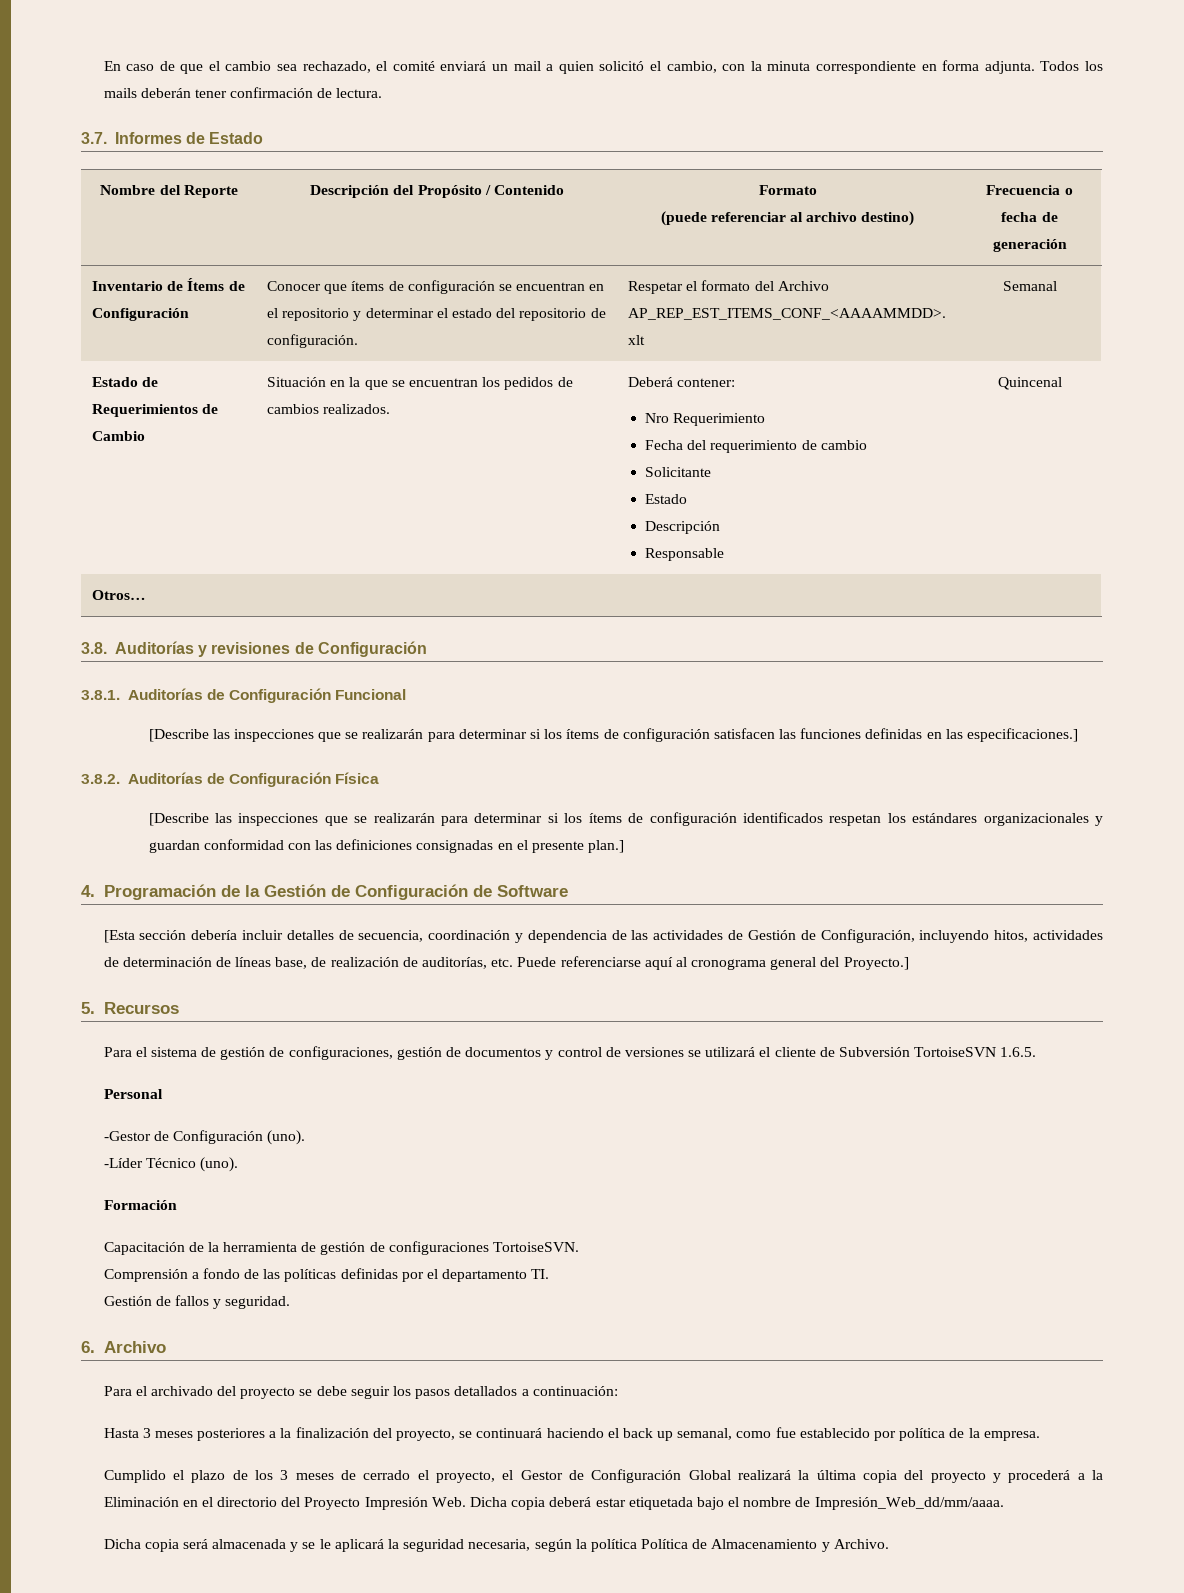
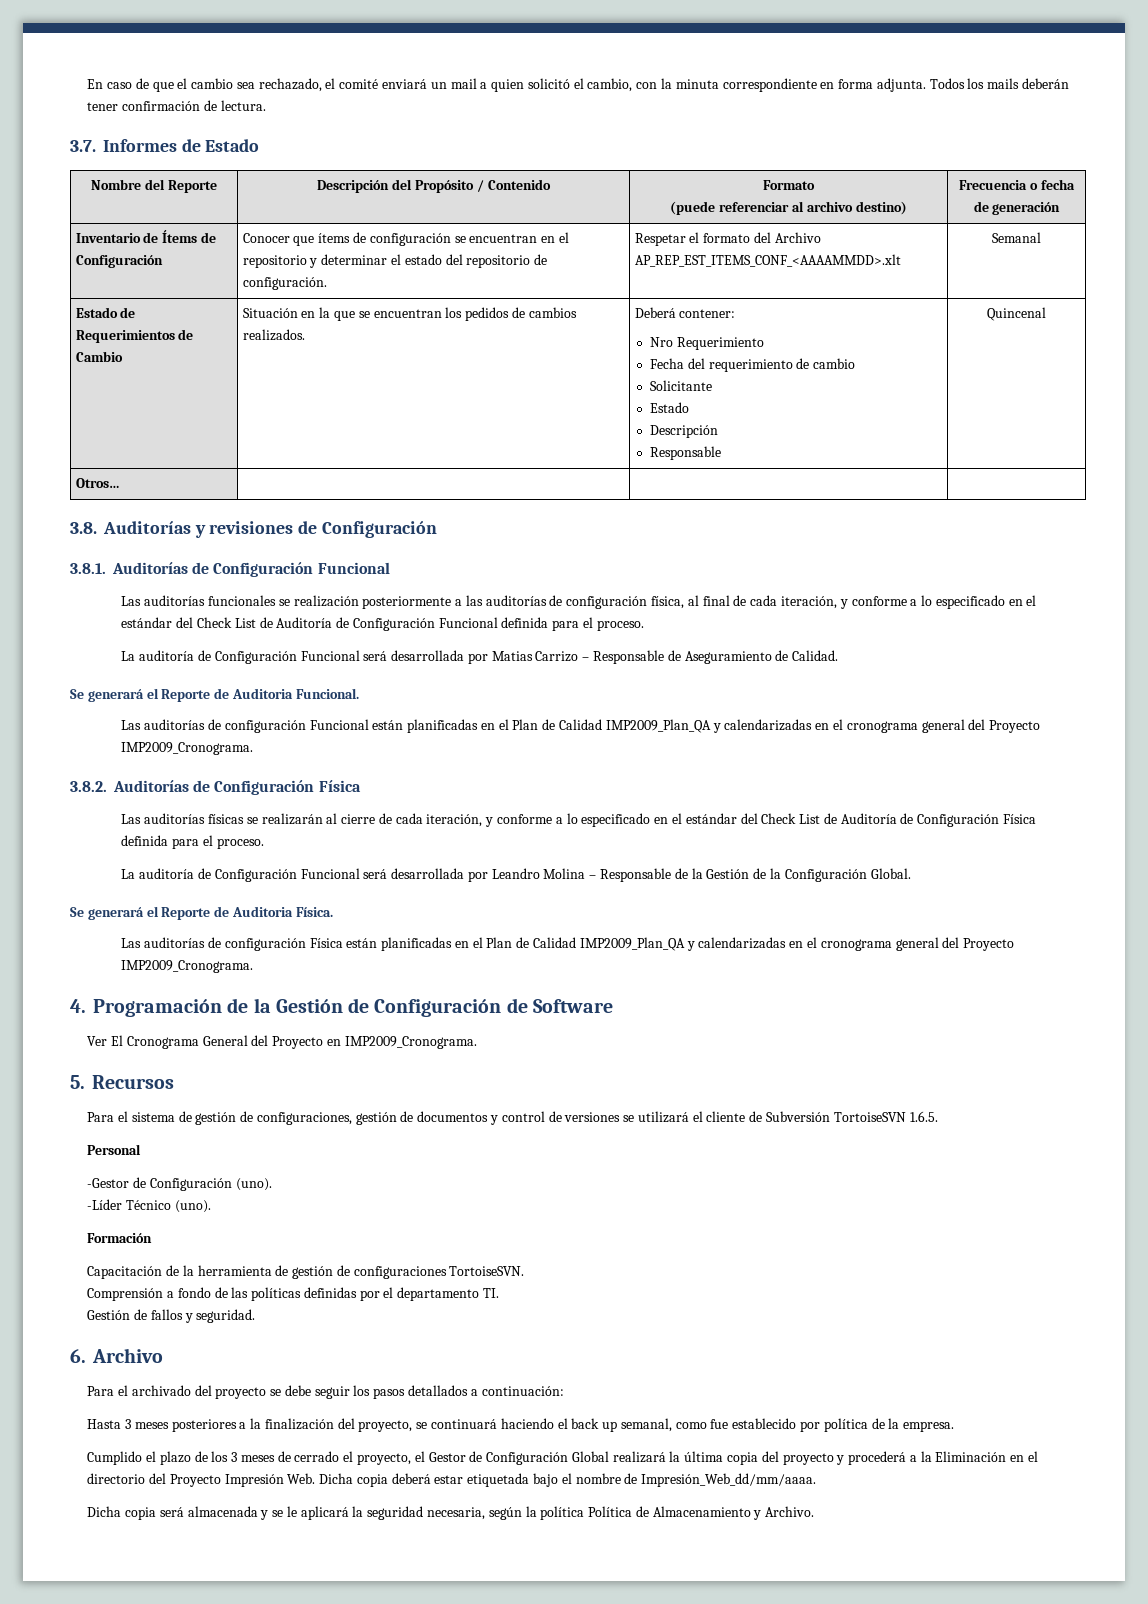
[148,728,1079,742] [Describe las inspecciones que se realizarán para determinar si los ítems de configuración satisfacen las funciones definidas en las especificaciones.] -> [121,595,1037,609] [121,617,644,631] [121,650,839,664] [70,688,359,702] [121,719,1041,733] [121,742,254,755] Las auditorías funcionales se realización posteriormente a las auditorías de configuración física, al final de cada iteración, y conforme a lo especificado en el estándar del Check List de Auditoría de Configuración Funcional definida para el proceso. // La auditoría de Configuración Funcional será desarrollada por Matias Carrizo – Responsable de Aseguramiento de Calidad. // Se generará el Reporte de Auditoria Funcional. // Las auditorías de configuración Funcional están planificadas en el Plan de Calidad IMP2009_Plan_QA y calendarizadas en el cronograma general del Proyecto IMP2009_Cronograma.
[148,812,1103,826] [148,839,625,853] [Describe las inspecciones que se realizarán para determinar si los ítems de configuración identificados respetan los estándares organizacionales y guardan conformidad con las definiciones consignadas en el presente plan.] -> [121,813,1036,827] [121,835,264,849] [121,868,911,882] [70,906,333,920] [121,937,1015,951] [121,960,254,973] Las auditorías físicas se realizarán al cierre de cada iteración, y conforme a lo especificado en el estándar del Check List de Auditoría de Configuración Física definida para el proceso. // La auditoría de Configuración Funcional será desarrollada por Leandro Molina – Responsable de la Gestión de la Configuración Global. // Se generará el Reporte de Auditoria Física. // Las auditorías de configuración Física están planificadas en el Plan de Calidad IMP2009_Plan_QA y calendarizadas en el cronograma general del Proyecto IMP2009_Cronograma.
[103,929,1103,943] [103,956,909,970] [Esta sección debería incluir detalles de secuencia, coordinación y dependencia de las actividades de Gestión de Configuración, incluyendo hitos, actividades de determinación de líneas base, de realización de auditorías, etc. Puede referenciarse aquí al cronograma general del Proyecto.] -> [87,1035,477,1049] Ver El Cronograma General del Proyecto en IMP2009_Cronograma.

